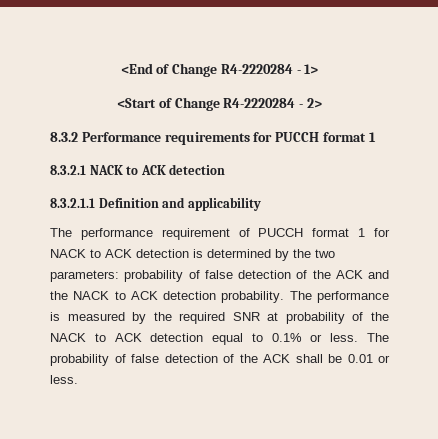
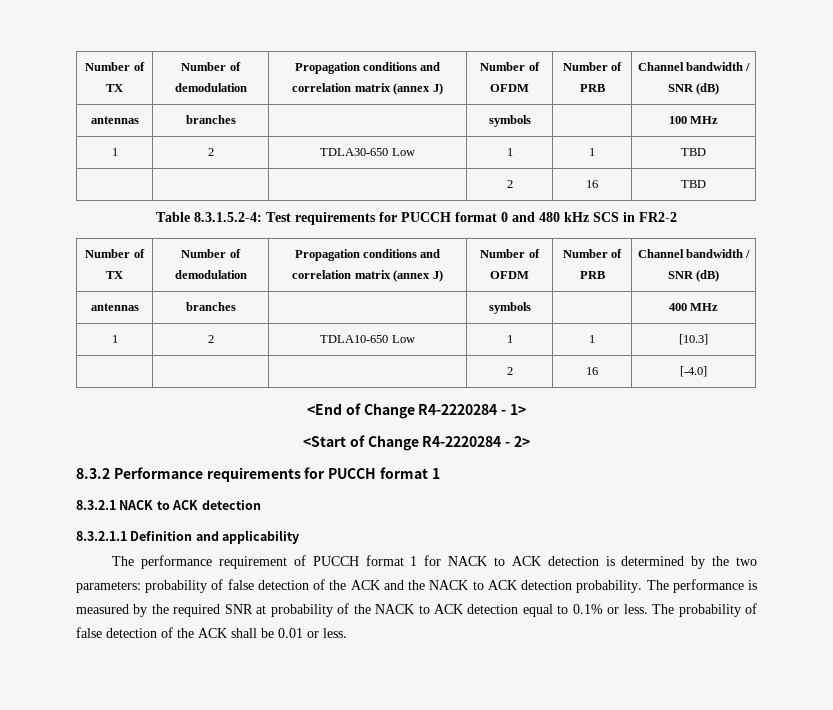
(120, 68) none -> [85,62,145,71] [106,84,123,92] [181,62,241,71] [174,83,247,92] [294,62,441,74] [292,83,443,95] [480,62,540,71] [490,84,529,92] [562,62,623,71] [579,84,605,92] [637,62,751,71] [667,83,720,95] [90,116,139,124] [185,115,236,124] [488,115,531,127] [668,116,719,124] [111,148,118,156] [207,148,214,156] [320,148,415,156] [506,148,513,156] [589,148,595,156] [681,148,706,156] [506,180,513,188] [586,180,598,188] [681,180,706,188] [156,212,677,225] [85,249,145,258] [106,271,123,279] [181,249,241,258] [174,270,247,279] [294,249,441,261] [292,270,443,282] [480,249,540,258] [490,271,529,279] [562,249,623,258] [579,271,605,279] [637,249,751,258] [667,270,720,282] [90,303,139,311] [185,302,236,311] [488,302,531,314] [668,303,719,311] [111,335,118,343] [207,335,214,343] [320,335,415,343] [506,335,513,343] [589,335,595,343] [679,334,708,345] [506,367,513,375] [586,367,598,375] [680,366,707,377] Number of TX | Number of demodulation | Propagation conditions and correlation matrix (annex J) | Number of OFDM | Number of PRB | Channel bandwidth / SNR (dB) // antennas | branches | | symbols | | 100 MHz // 1 | 2 | TDLA30-650 Low | 1 | 1 | TBD // | | | 2 | 16 | TBD // Table 8.3.1.5.2-4: Test requirements for PUCCH format 0 and 480 kHz SCS in FR2-2 // Number of TX | Number of demodulation | Propagation conditions and correlation matrix (annex J) | Number of OFDM | Number of PRB | Channel bandwidth / SNR (dB) // antennas | branches | | symbols | | 400 MHz // 1 | 2 | TDLA10-650 Low | 1 | 1 | [10.3] // | | | 2 | 16 | [-4.0] //

